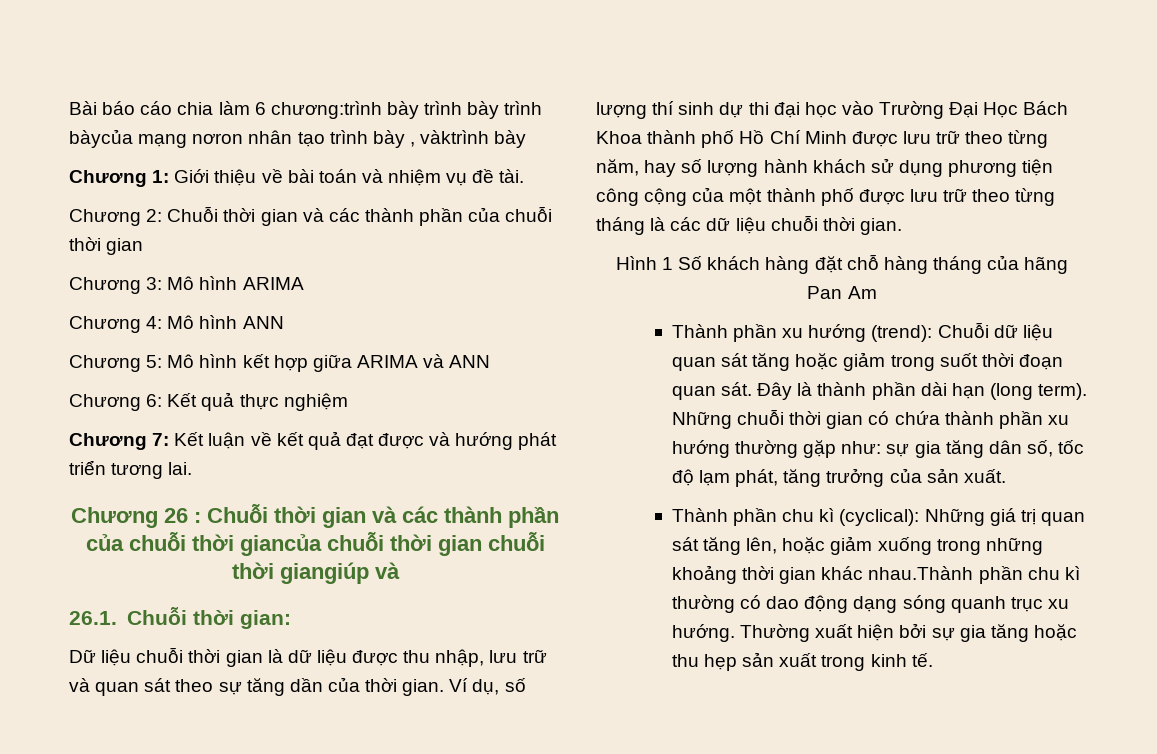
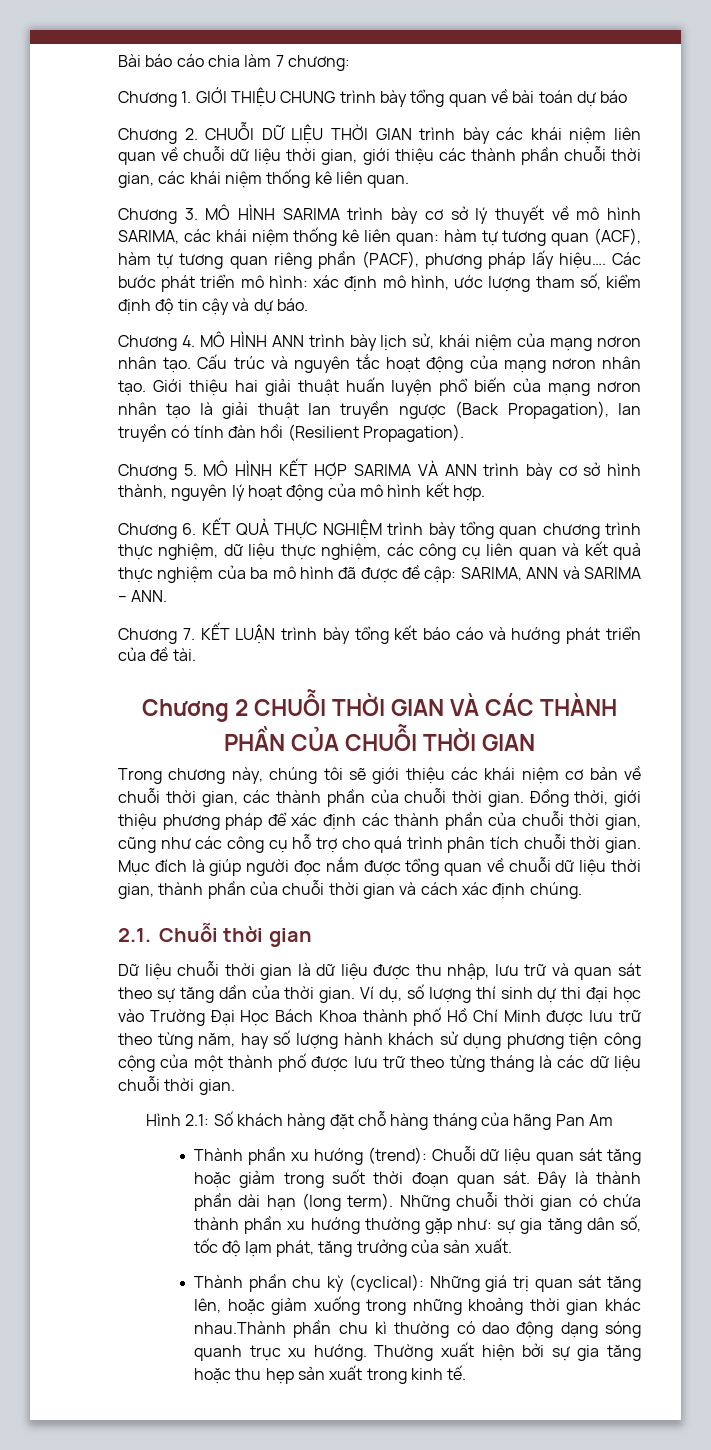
[254,101,543,119] [69,129,527,148] [69,169,525,187] [69,206,553,226] [69,237,144,255] [69,276,304,294] [69,315,284,333] [69,354,491,372] [69,392,348,411] [69,431,558,450] [69,460,193,479] [71,504,559,528] [85,532,545,556] [231,562,400,584] [69,607,291,629] 6 chương:trình bày trình bày trình bàycủa mạng nơron nhân tạo trình bày , vàktrình bày // Chương 1: Giới thiệu về bài toán và nhiệm vụ đề tài. // Chương 2: Chuỗi thời gian và các thành phần của chuỗi thời gian // Chương 3: Mô hình ARIMA // Chương 4: Mô hình ANN // Chương 5: Mô hình kết hợp giữa ARIMA và ANN // Chương 6: Kết quả thực nghiệm // Chương 7: Kết luận về kết quả đạt được và hướng phát triển tương lai. // Chương 26 : Chuỗi thời gian và các thành phần của chuỗi thời giancủa chuỗi thời gian chuỗi thời giangiúp và // 26.1. Chuỗi thời gian: -> [275,55,350,71] [118,87,628,107] [118,122,641,144] [118,146,641,165] [118,169,410,188] [118,204,641,224] [118,227,641,246] [118,250,641,269] [118,273,641,292] [118,298,308,315] [118,331,641,351] [118,354,641,373] [118,377,642,396] [118,401,641,419] [118,424,464,442] [118,458,641,480] [118,482,485,501] [118,517,641,539] [118,541,641,560] [118,565,642,583] [118,590,168,602] [118,622,641,644] [118,647,196,661] [141,689,618,722] [223,724,536,751] [118,766,641,784] [118,788,641,807] [118,811,641,830] [118,834,642,853] [118,857,641,876] [118,880,582,899] [118,923,312,947] 7 chương: // Chương 1. GIỚI THIỆU CHUNG trình bày tổng quan về bài toán dự báo // Chương 2. CHUỖI DỮ LIỆU THỜI GIAN trình bày các khái niệm liên quan về chuỗi dữ liệu thời gian, giới thiệu các thành phần chuỗi thời gian, các khái niệm thống kê liên quan. // Chương 3. MÔ HÌNH SARIMA trình bày cơ sở lý thuyết về mô hình SARIMA, các khái niệm thống kê liên quan: hàm tự tương quan (ACF), hàm tự tương quan riêng phần (PACF), phương pháp lấy hiệu…. Các bước phát triển mô hình: xác định mô hình, ước lượng tham số, kiểm định độ tin cậy và dự báo. // Chương 4. MÔ HÌNH ANN trình bày lịch sử, khái niệm của mạng nơron nhân tạo. Cấu trúc và nguyên tắc hoạt động của mạng nơron nhân tạo. Giới thiệu hai giải thuật huấn luyện phổ biến của mạng nơron nhân tạo là giải thuật lan truyền ngược (Back Propagation), lan truyền có tính đàn hồi (Resilient Propagation). // Chương 5. MÔ HÌNH KẾT HỢP SARIMA VÀ ANN trình bày cơ sở hình thành, nguyên lý hoạt động của mô hình kết hợp. // Chương 6. KẾT QUẢ THỰC NGHIỆM trình bày tổng quan chương trình thực nghiệm, dữ liệu thực nghiệm, các công cụ liên quan và kết quả thực nghiệm của ba mô hình đã được đề cập: SARIMA, ANN và SARIMA – ANN. // Chương 7. KẾT LUẬN trình bày tổng kết báo cáo và hướng phát triển của đề tài. // Chương 2 CHUỖI THỜI GIAN VÀ CÁC THÀNH PHẦN CỦA CHUỖI THỜI GIAN // Trong chương này, chúng tôi sẽ giới thiệu các khái niệm cơ bản về chuỗi thời gian, các thành phần của chuỗi thời gian. Đồng thời, giới thiệu phương pháp để xác định các thành phần của chuỗi thời gian, cũng như các công cụ hỗ trợ cho quá trình phân tích chuỗi thời gian. Mục đích là giúp người đọc nắm được tổng quan về chuỗi dữ liệu thời gian, thành phần của chuỗi thời gian và cách xác định chúng. // 2.1. Chuỗi thời gian
[661,257,673,270] 1 -> [185,1114,210,1126] 2.1:
[819,508,835,522] kì -> [327,1275,345,1292] kỳ

